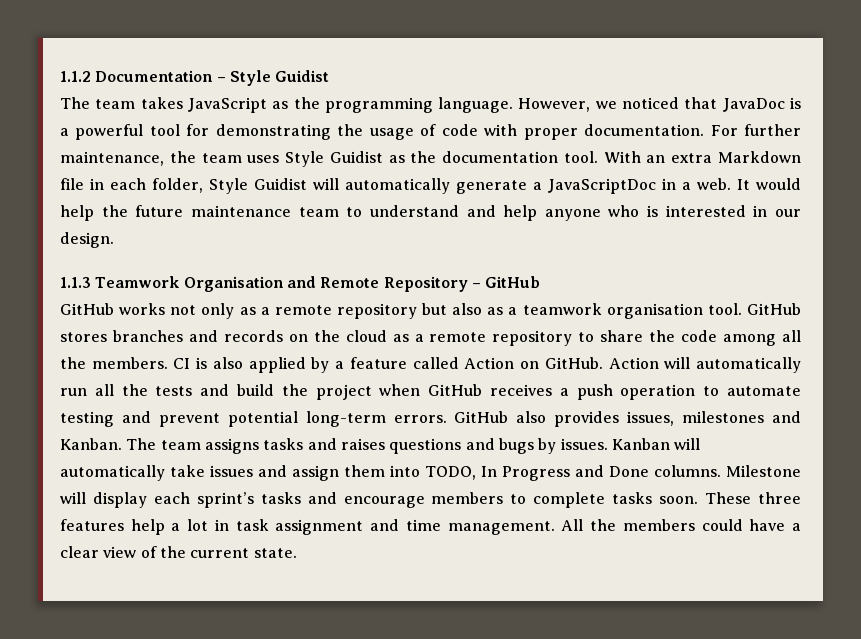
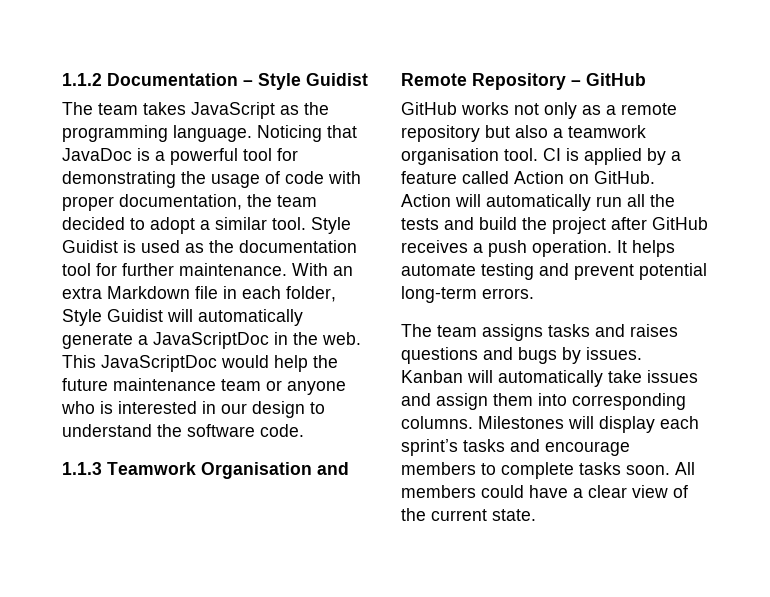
[518,97,680,112] However, we noticed -> [257,125,322,142] Noticing
[584,124,801,136] [60,151,598,167] documentation. For further maintenance, the team uses Style Guidist as the documentation tool. -> [119,194,317,210] [62,217,351,234] [62,240,357,253] [62,263,287,276] documentation, the team decided to adopt a similar tool. Style Guidist is used as the documentation tool for further maintenance.
[682,178,750,190] a web. It -> [293,332,361,345] [62,355,217,372] the web. This JavaScriptDoc
[346,205,538,221] to understand and help -> [266,380,282,391] or
[60,232,114,248] design. -> [252,401,325,418] [62,424,304,437] design to understand the software code.
[487,307,504,315] as -> (548, 131) none
[746,303,801,315] [60,330,801,346] [60,357,168,369] GitHub stores branches and records on the cloud as a remote repository to share the code among all the members. -> (538, 154) none
[212,357,243,369] also -> (579, 154) none
[379,384,421,396] when -> [611,217,647,230] after
[620,384,720,400] operation to -> [532,240,675,257] operation. It helps
[454,411,801,427] [60,438,122,450] GitHub also provides issues, milestones and Kanban. -> (534, 293) //
[425,465,801,481] TODO, In Progress and Done columns. Milestone -> [572,393,686,410] [401,416,564,429] corresponding columns. Milestones
[705,492,801,504] [60,519,617,535] These three features help a lot in task assignment and time management. All the -> [675,462,695,475] All

